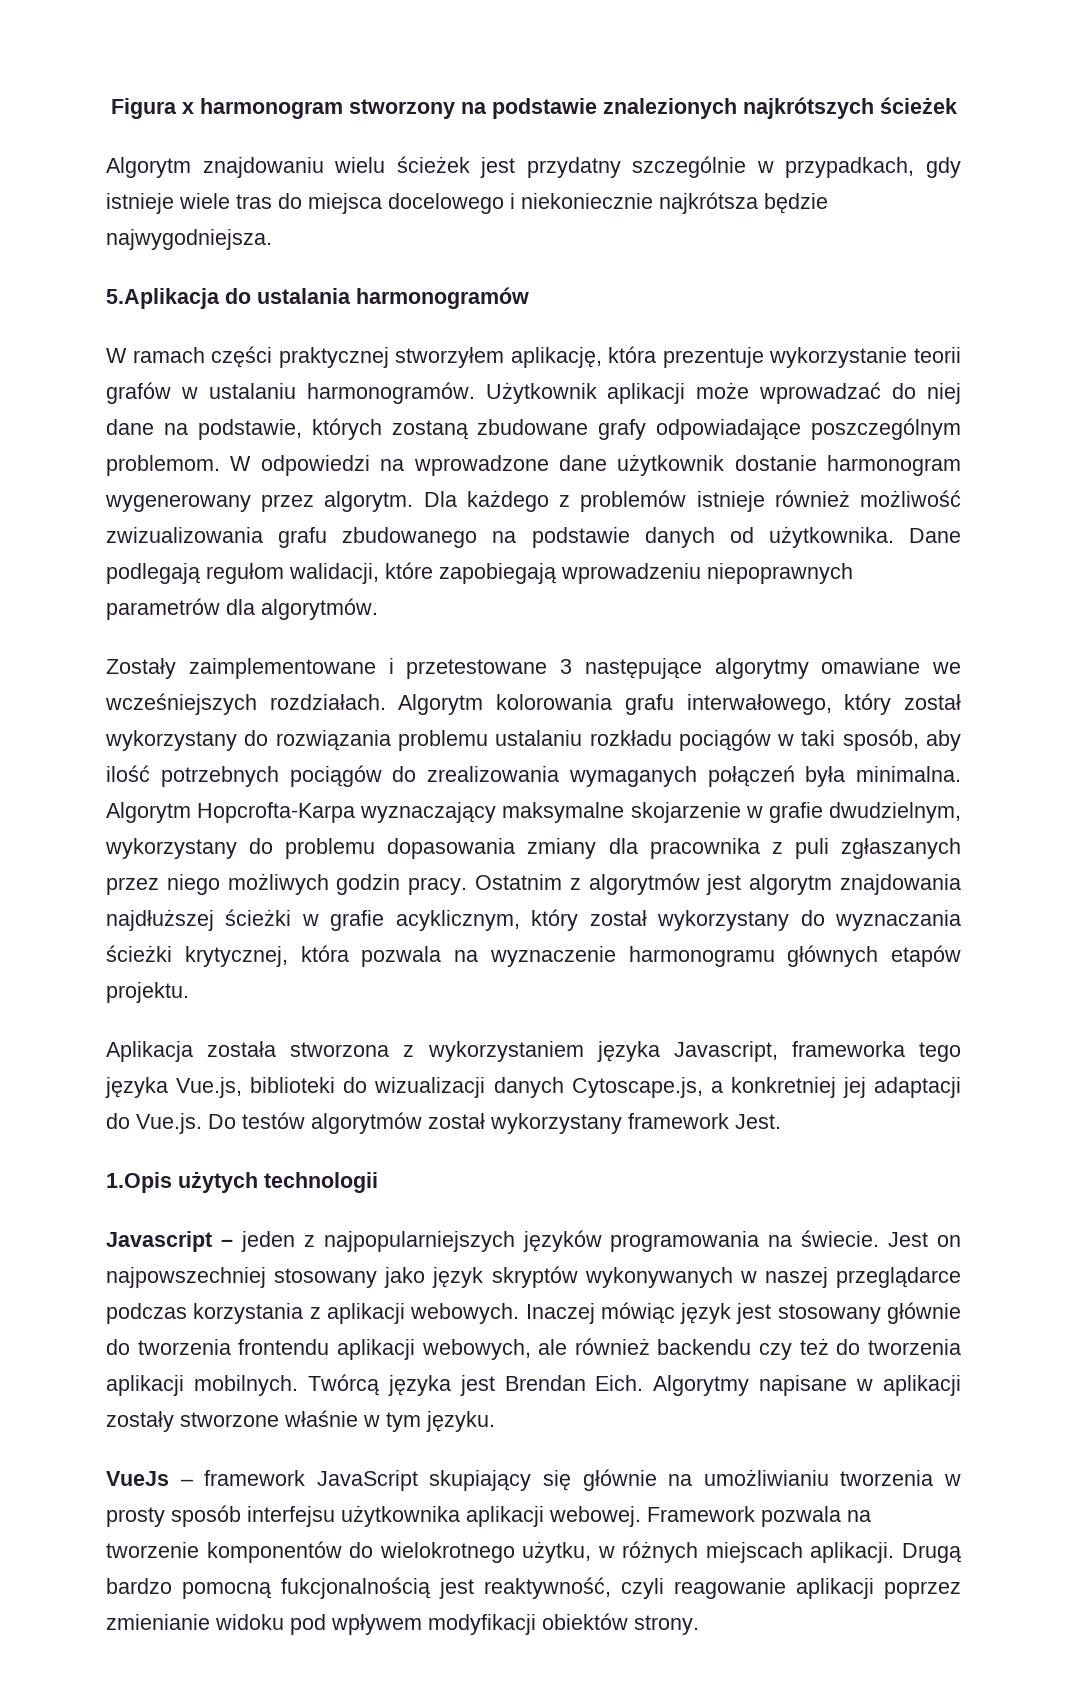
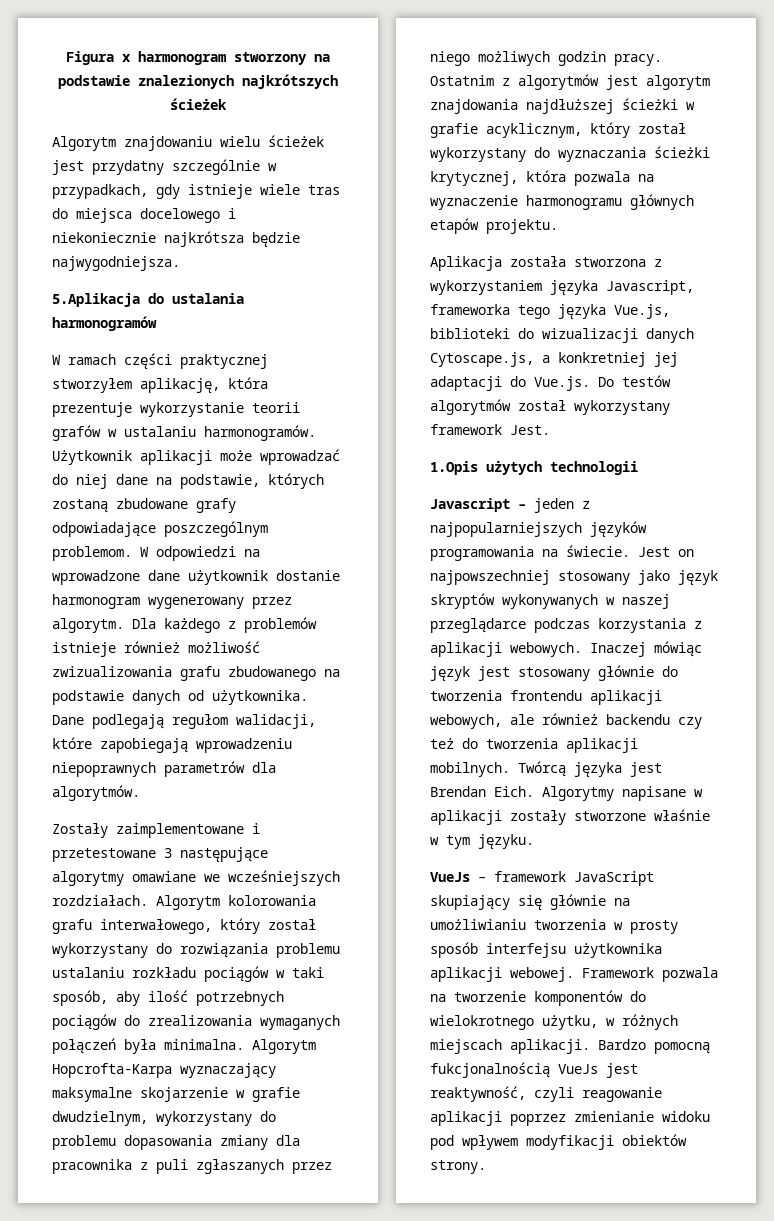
[901,1543,961,1563] [106,1578,172,1594] Drugą bardzo -> [598,1039,646,1050] Bardzo
(430, 1588) none -> [558,1064,598,1074] VueJs

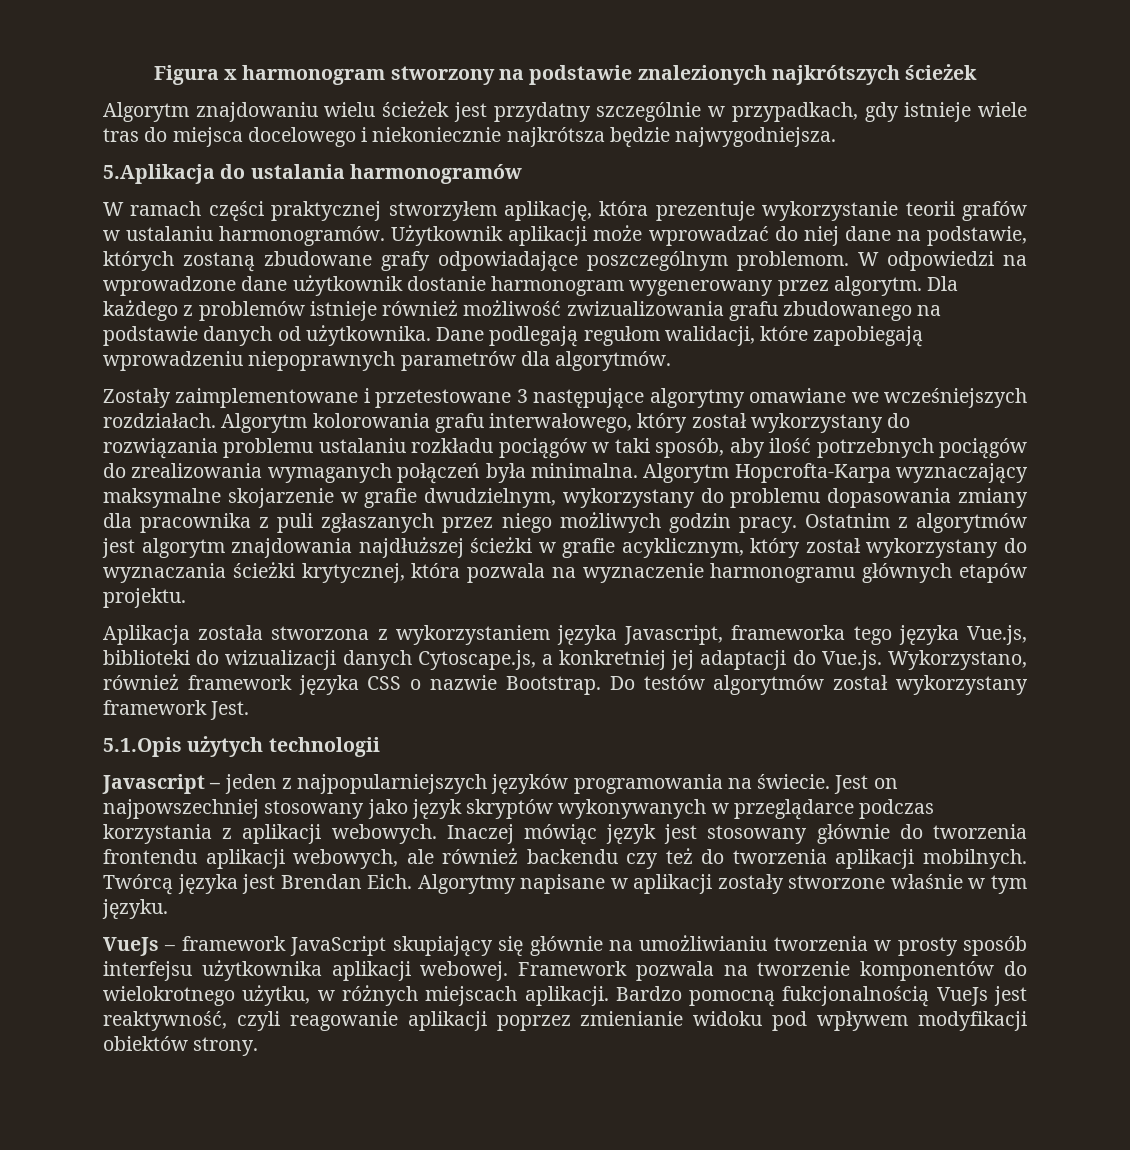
(590, 383) none -> [887,650,1027,670] [103,674,601,695] Wykorzystano, również framework języka CSS o nazwie Bootstrap.
[430,461,478,475] 1.Opis -> [103,737,182,757] 5.1.Opis
[622,594,670,609] naszej -> (729, 808) none

